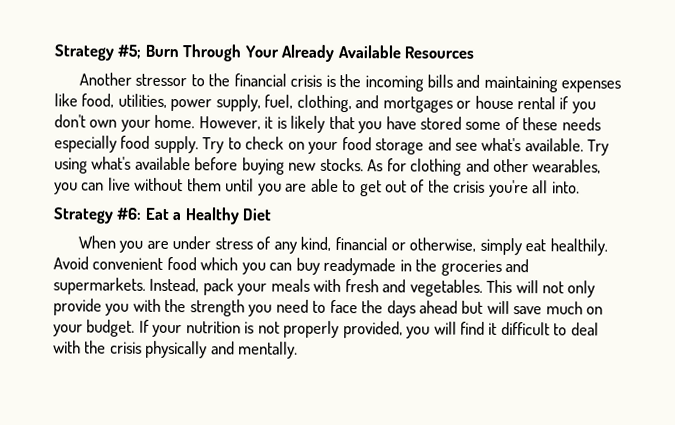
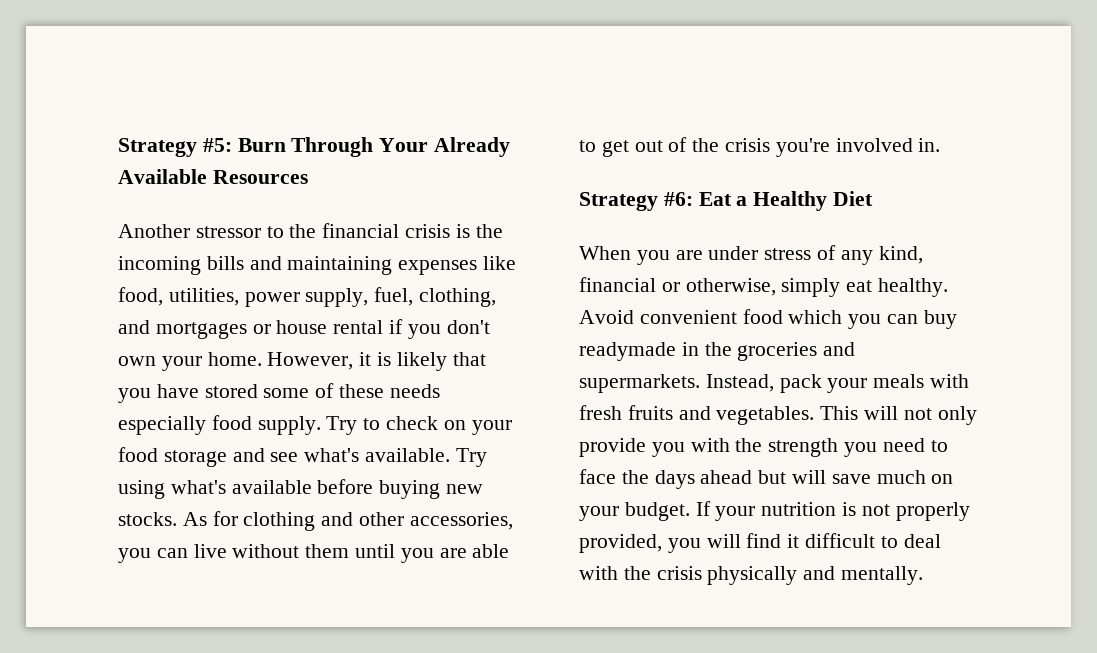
[54,44,142,61] Strategy #5; -> [118,138,232,157] Strategy #5:
[532,159,602,174] wearables, -> [409,512,513,530] accessories,
[532,180,580,194] all into. -> [835,138,941,152] involved in.
[549,238,608,256] healthily. -> [878,278,949,297] healthy.
(379, 286) none -> [627,405,673,420] fruits

